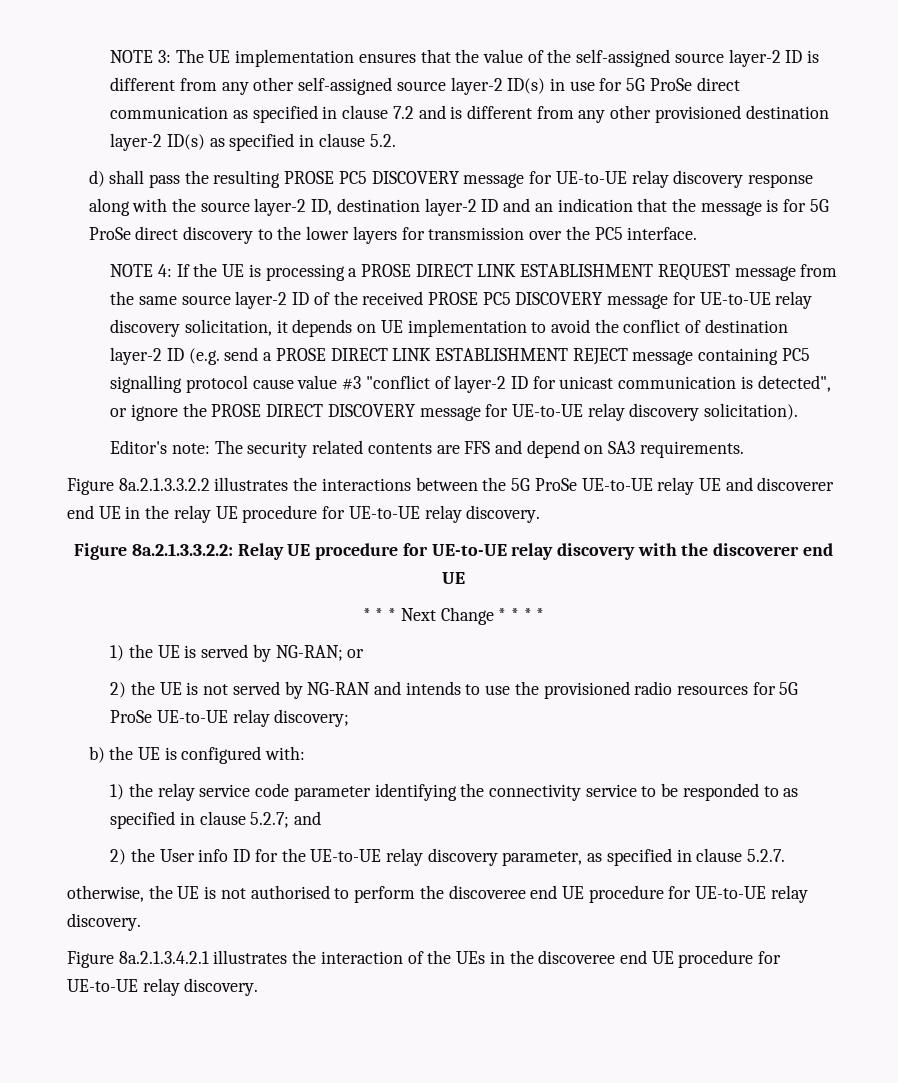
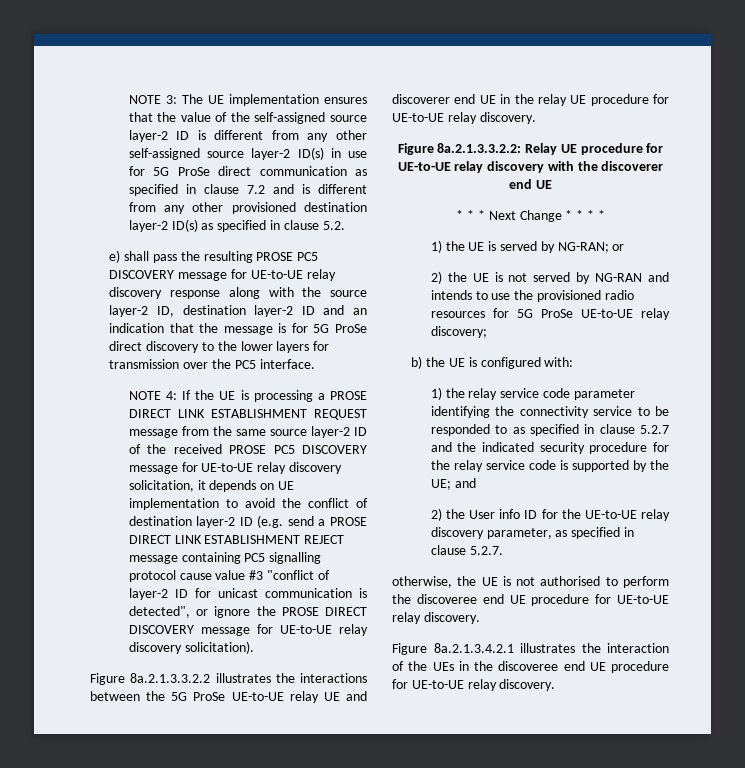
[88,170,105,187] d) -> [109,250,121,263] e)
[110,440,744,458] // Editor's note: The security related contents are FFS and depend on SA3 requirements. -> (254, 647) none
[250,812,290,828] 5.2.7; -> [640,425,669,434] [430,442,669,454] [430,460,669,472] [430,479,451,490] 5.2.7 and the indicated security procedure for the relay service code is supported by the UE;

